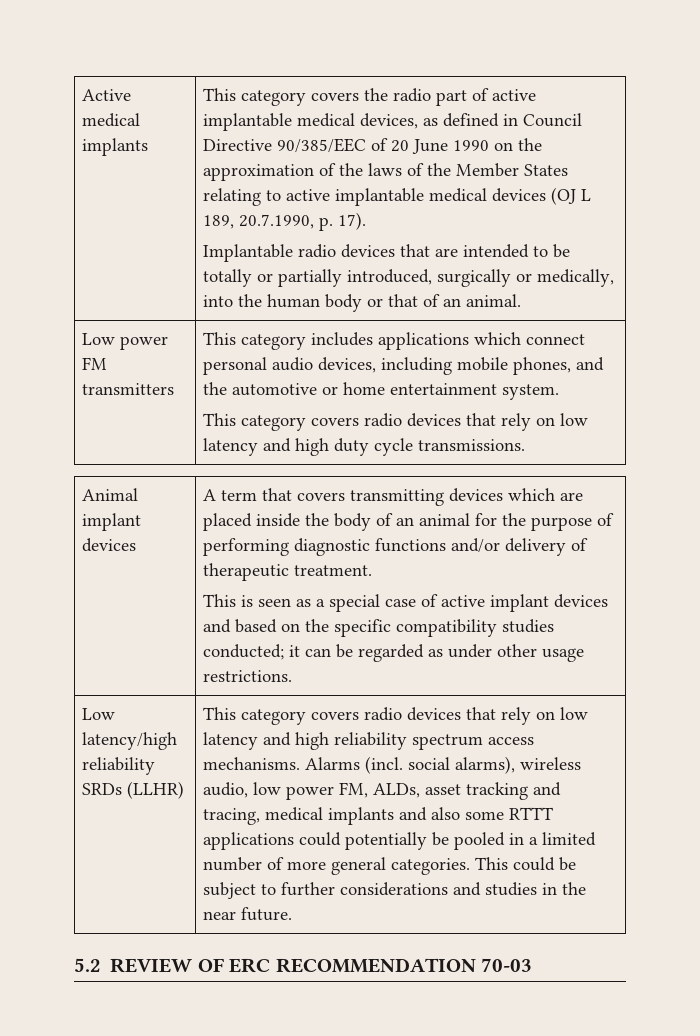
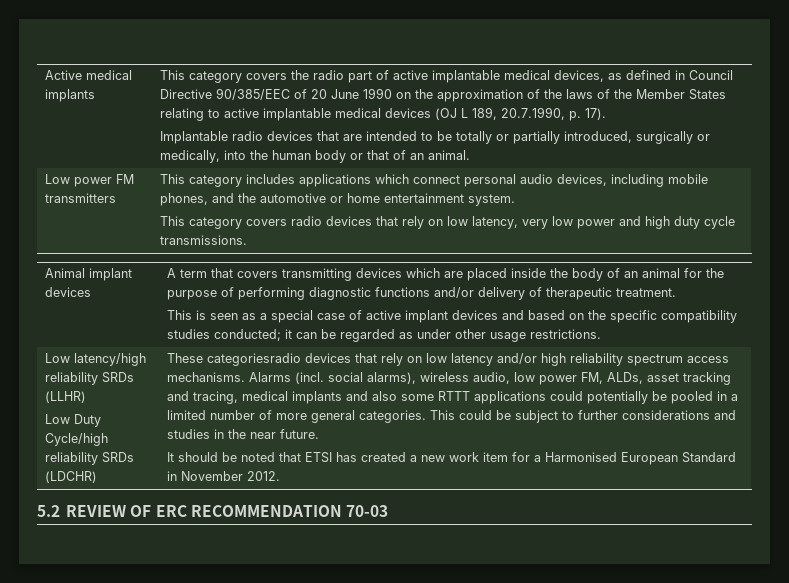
[203,438,259,456] latency -> [472,216,616,229] latency, very low power
[203,707,589,725] [203,732,292,750] | This category covers radio devices that rely on low latency and -> [45,414,102,427] [45,433,109,446] [45,452,135,465] [45,471,98,483] [167,353,538,366] // Low Duty Cycle/high reliability SRDs (LDCHR) | These categoriesradio devices that rely on low latency and/or
(293, 914) none -> [167,452,737,465] [167,471,281,481] // It should be noted that ETSI has created a new work item for a Harmonised European Standard in November 2012.

